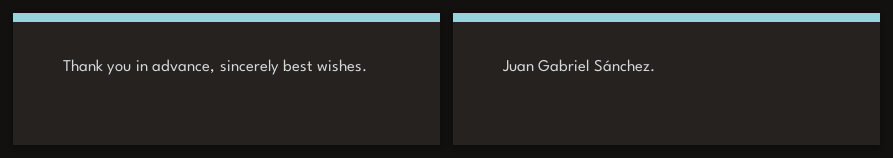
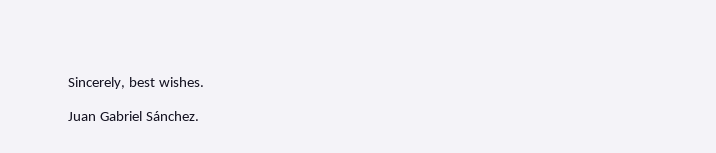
[63,59,279,75] Thank you in advance, sincerely -> [68,77,125,89] Sincerely,

